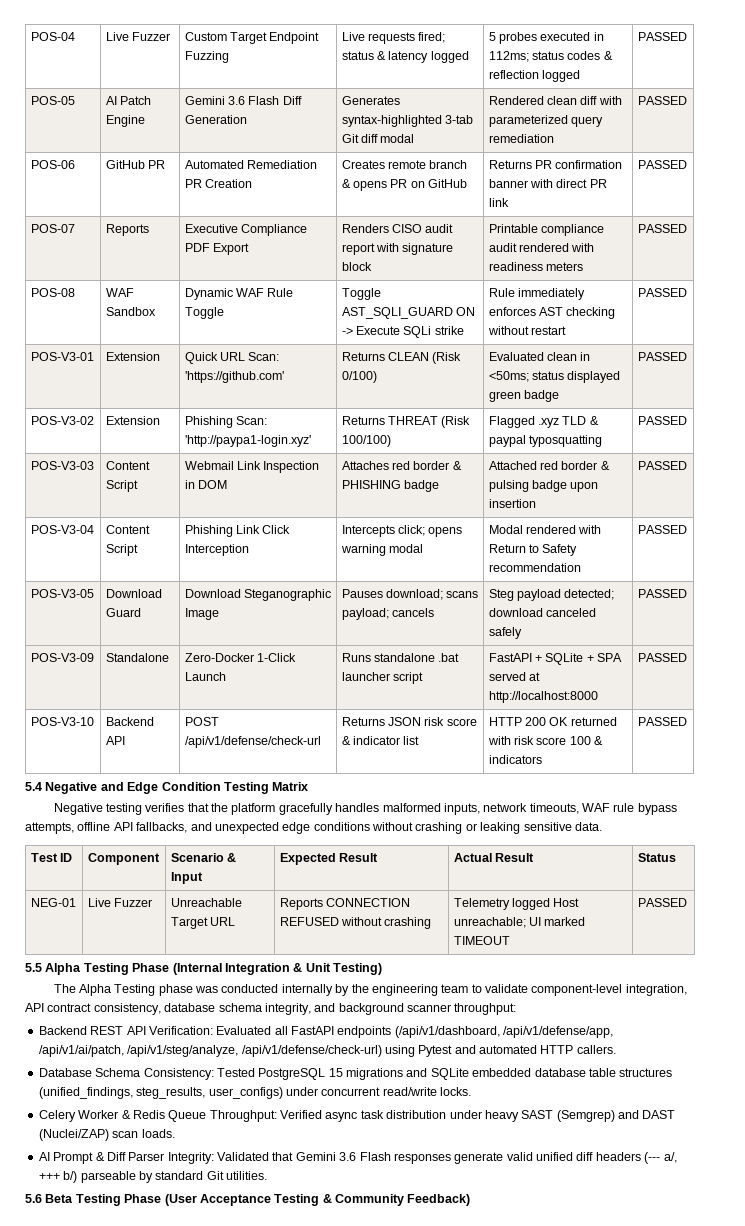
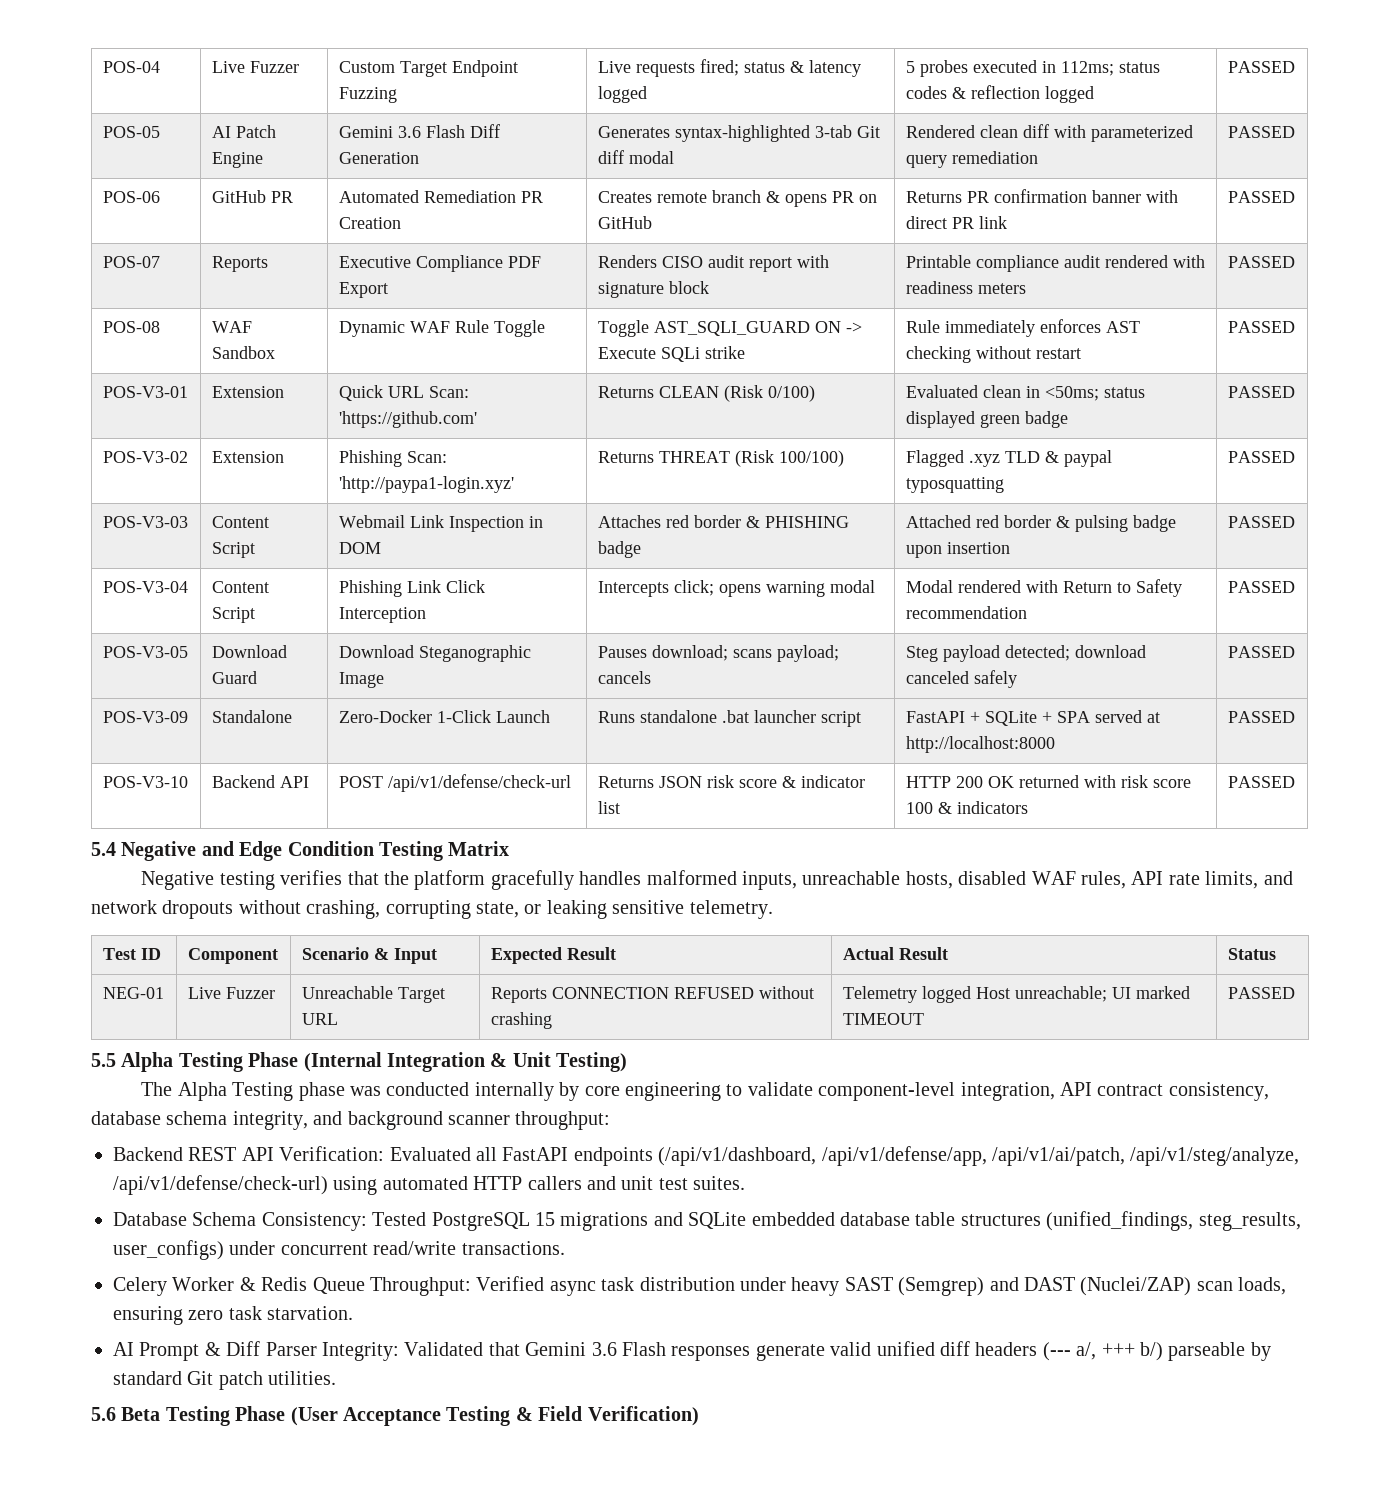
[483,803,677,815] [25,822,463,834] network timeouts, WAF rule bypass attempts, offline API fallbacks, and unexpected edge conditions without crashing -> [802,871,1293,889] [91,900,519,919] unreachable hosts, disabled WAF rules, API rate limits, and network dropouts without crashing, corrupting state,
[574,822,602,831] data. -> [689,900,773,919] telemetry.
[351,984,469,996] the engineering team -> [584,1082,721,1101] core engineering
[418,1045,616,1057] Pytest and automated HTTP callers. -> [382,1176,746,1190] automated HTTP callers and unit test suites.
[440,1087,471,1096] locks. -> [461,1241,565,1255] transactions.
[141,1129,175,1138] loads. -> [1238,1277,1287,1295] [113,1306,354,1325] loads, ensuring zero task starvation.
(224, 1175) none -> [218,1371,263,1390] patch
[335,1194,471,1206] Community Feedback) -> [538,1406,699,1426] Field Verification)

